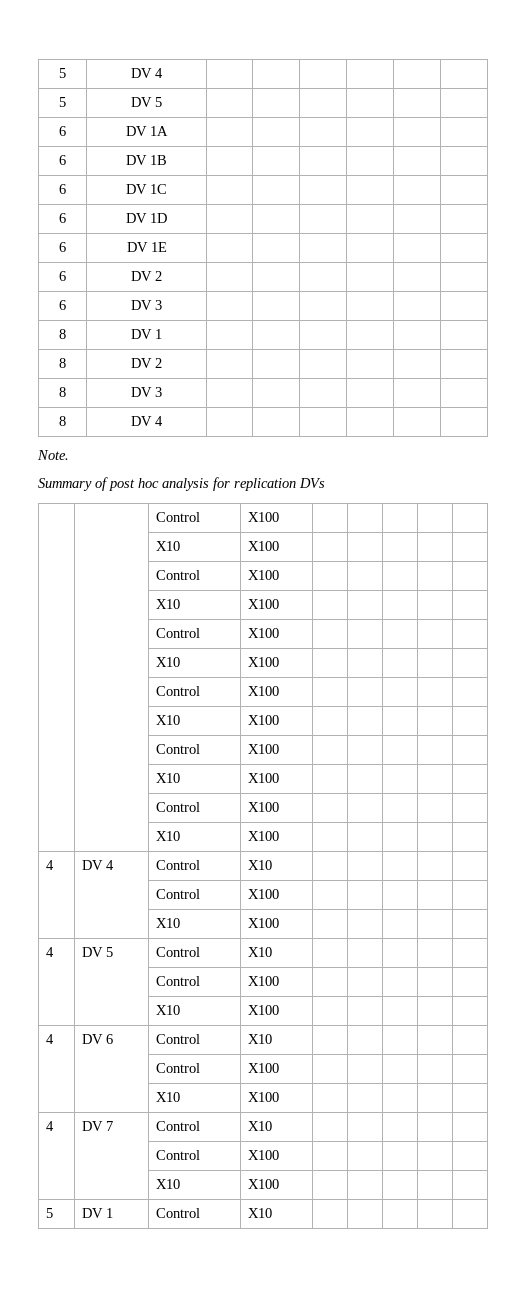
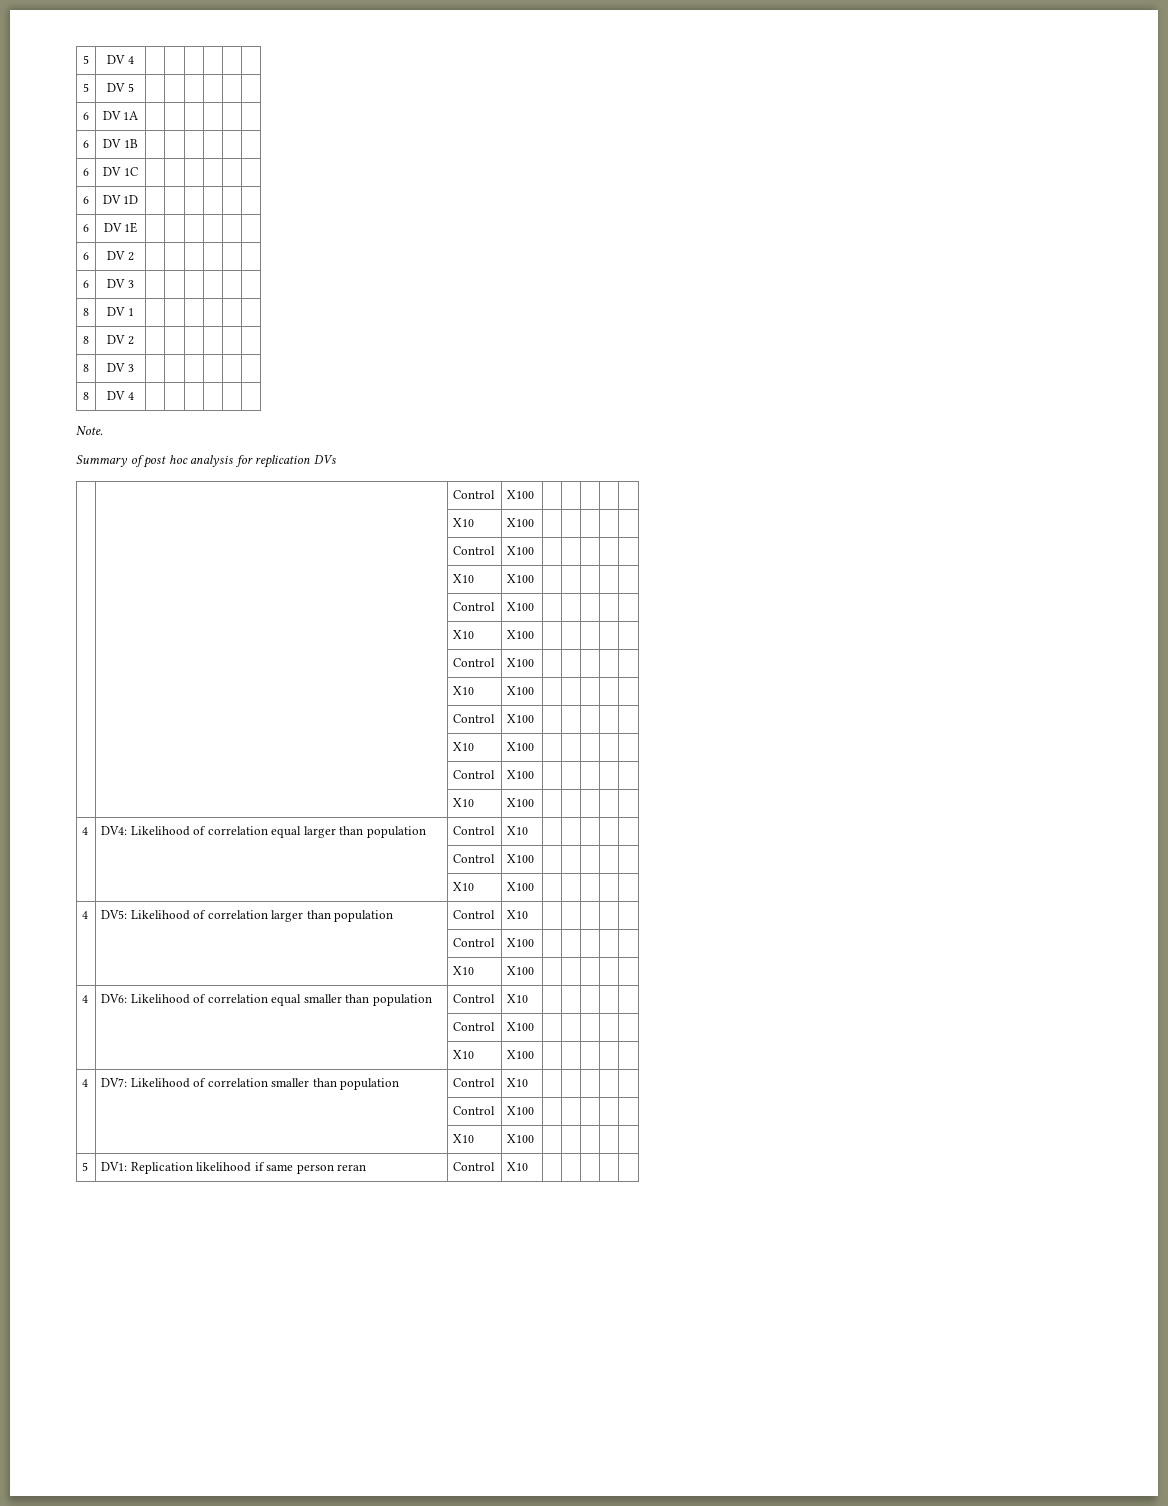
[81,860,114,870] [155,860,200,870] [247,860,272,870] [155,889,200,899] [247,889,279,899] [155,918,180,928] [247,918,279,928] [45,947,54,957] [81,947,113,957] [155,947,200,957] [247,947,272,957] [155,976,200,986] [247,976,279,986] [155,1005,180,1015] [247,1005,279,1015] [45,1034,54,1044] [81,1034,113,1044] [155,1034,200,1044] [247,1034,272,1044] [155,1063,200,1073] [247,1063,279,1073] [155,1092,180,1102] [247,1092,279,1102] [45,1121,54,1131] [81,1121,113,1131] DV 4 | Control | X10 | | | | | // | | Control | X100 | | | | | // | | X10 | X100 | | | | | // 4 | DV 5 | Control | X10 | | | | | // | | Control | X100 | | | | | // | | X10 | X100 | | | | | // 4 | DV 6 | Control | X10 | | | | | // | | Control | X100 | | | | | // | | X10 | X100 | | | | | // 4 | DV 7 -> [101,826,426,838] [453,826,496,835] [507,826,529,835] [453,854,496,863] [507,854,535,863] [453,882,475,891] [507,882,535,891] [82,911,89,919] [101,910,394,922] [453,910,496,919] [507,910,529,919] [453,938,496,947] [507,938,535,947] [453,966,475,975] [507,966,535,975] [82,995,89,1003] [101,994,432,1006] [453,994,496,1003] [507,994,529,1003] [453,1022,496,1031] [507,1022,535,1031] [453,1050,475,1059] [507,1050,535,1059] [82,1079,89,1087] [101,1078,400,1090] DV4: Likelihood of correlation equal larger than population | Control | X10 | | | | | // | | Control | X100 | | | | | // | | X10 | X100 | | | | | // 4 | DV5: Likelihood of correlation larger than population | Control | X10 | | | | | // | | Control | X100 | | | | | // | | X10 | X100 | | | | | // 4 | DV6: Likelihood of correlation equal smaller than population | Control | X10 | | | | | // | | Control | X100 | | | | | // | | X10 | X100 | | | | | // 4 | DV7: Likelihood of correlation smaller than population
[81,1208,113,1218] DV 1 -> [101,1162,367,1174] DV1: Replication likelihood if same person reran

